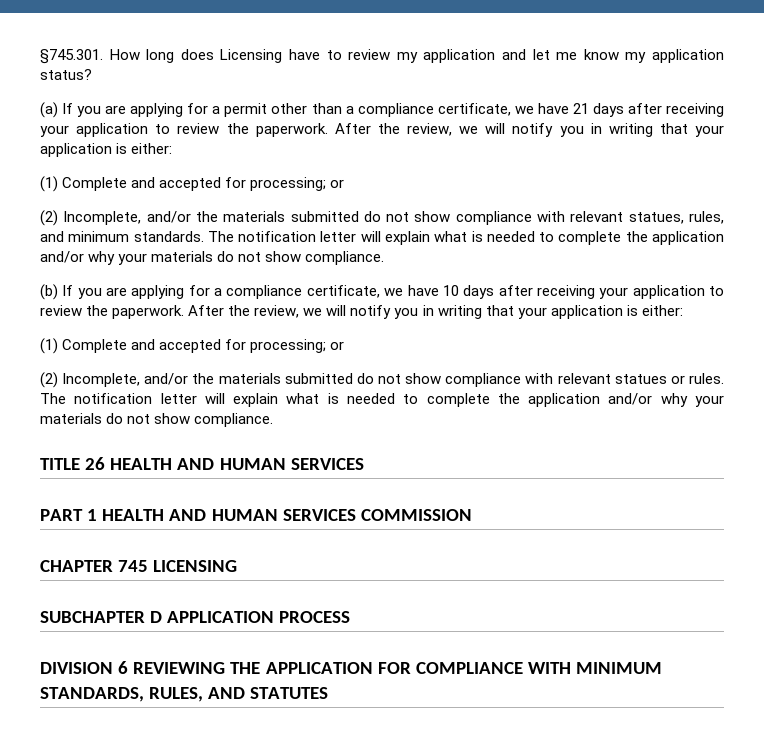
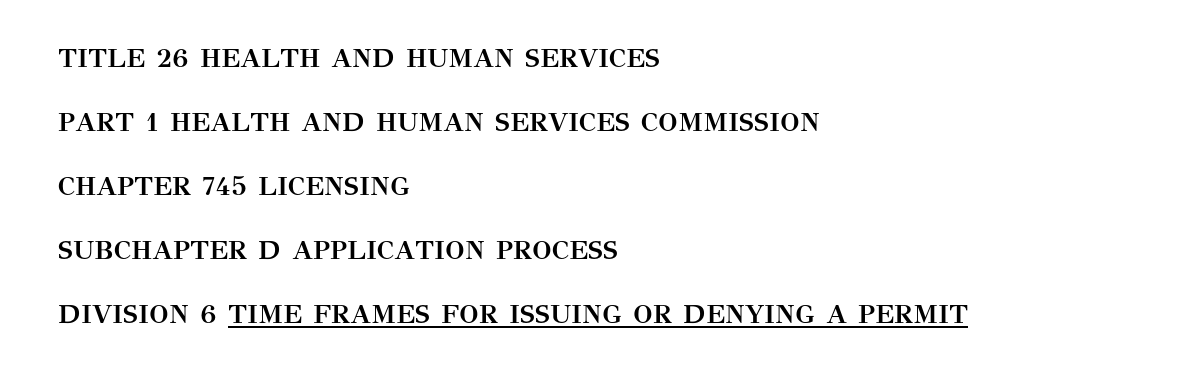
[40,49,725,64] [40,69,92,80] [40,102,724,118] [40,123,724,137] [40,143,173,157] [40,176,345,192] [40,210,724,226] [40,231,725,245] [40,251,385,265] [40,284,725,300] [40,305,683,319] [40,338,345,354] [40,372,724,388] [40,393,725,407] [40,413,274,427] §745.301. How long does Licensing have to review my application and let me know my application status? // (a) If you are applying for a permit other than a compliance certificate, we have 21 days after receiving your application to review the paperwork. After the review, we will notify you in writing that your application is either: // (1) Complete and accepted for processing; or // (2) Incomplete, and/or the materials submitted do not show compliance with relevant statues, rules, and minimum standards. The notification letter will explain what is needed to complete the application and/or why your materials do not show compliance. // (b) If you are applying for a compliance certificate, we have 10 days after receiving your application to review the paperwork. After the review, we will notify you in writing that your application is either: // (1) Complete and accepted for processing; or // (2) Incomplete, and/or the materials submitted do not show compliance with relevant statues or rules. The notification letter will explain what is needed to complete the application and/or why your materials do not show compliance. // -> (58, 58) none
[133,662,663,674] [40,687,329,702] REVIEWING THE APPLICATION FOR COMPLIANCE WITH MINIMUM STANDARDS, RULES, AND STATUTES -> [228,304,968,324] TIME FRAMES FOR ISSUING OR DENYING A PERMIT

